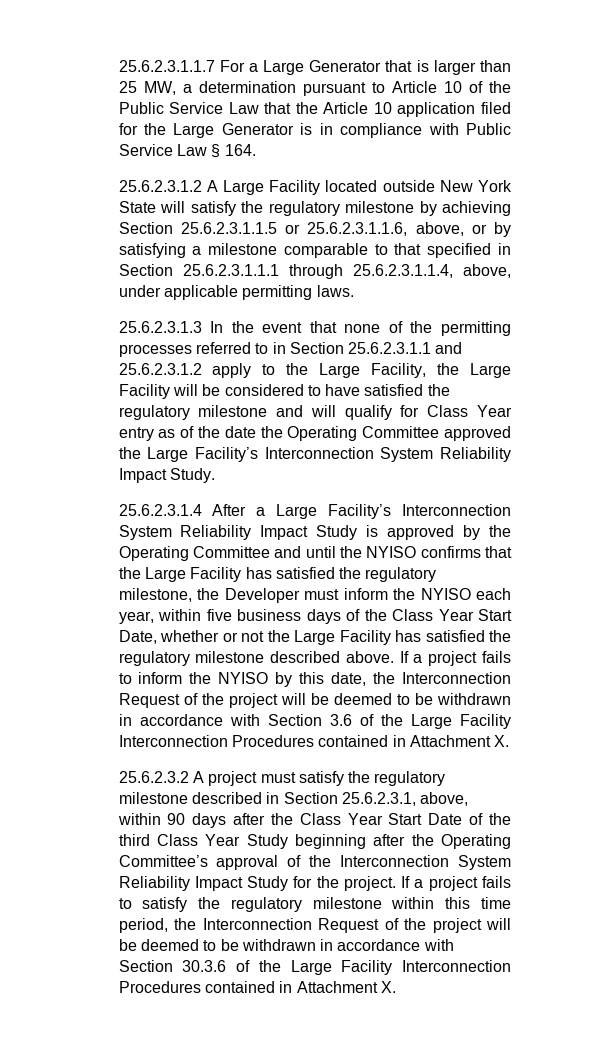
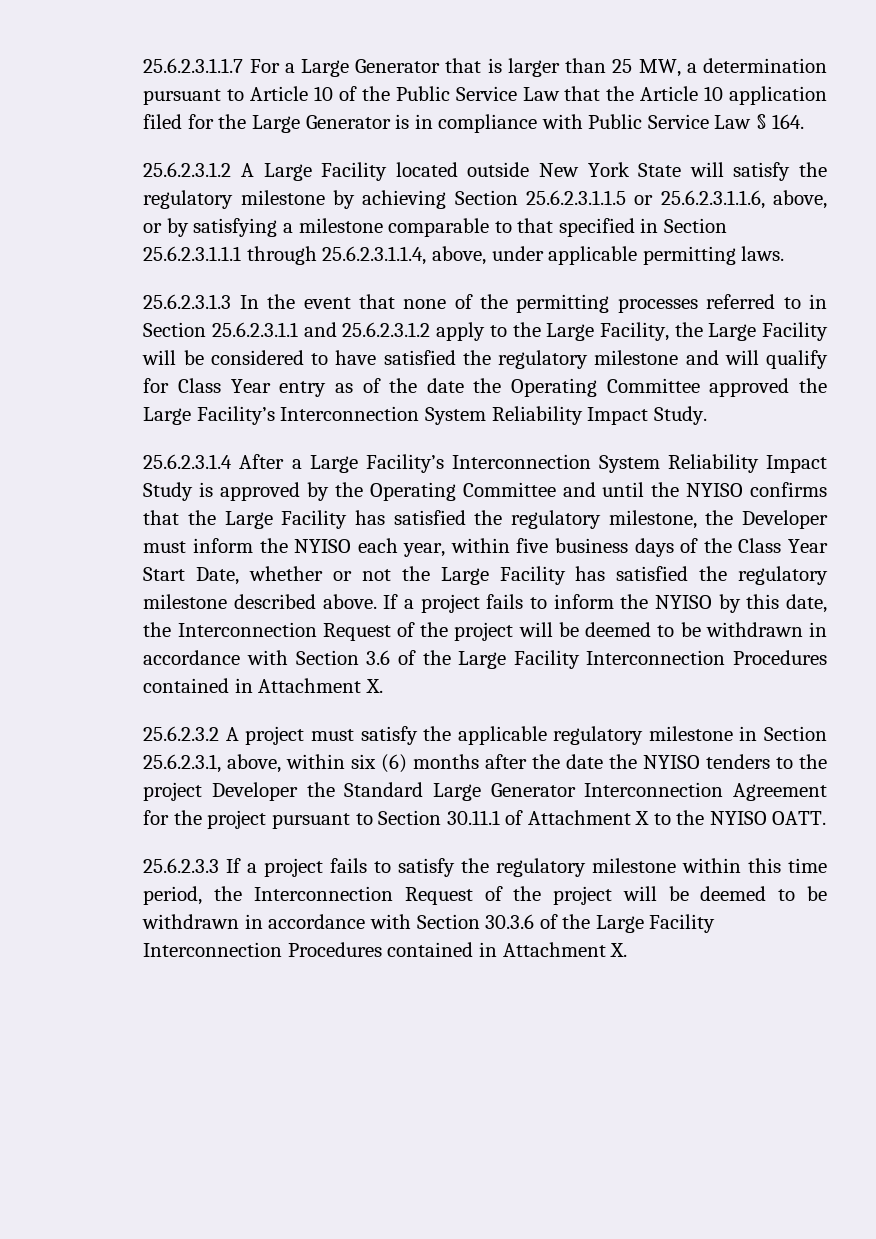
[374,771,446,786] [118,792,262,804] regulatory milestone described -> [457,726,733,745] applicable regulatory milestone
[167,813,512,828] [118,834,512,849] [118,855,511,870] [118,876,396,891] 90 days after the Class Year Start Date of the third Class Year Study beginning after the Operating Committee’s approval of the Interconnection System Reliability Impact Study for the project. -> [351,754,827,773] [143,782,827,801] [143,810,827,829] [143,858,220,873] six (6) months after the date the NYISO tenders to the project Developer the Standard Large Generator Interconnection Agreement for the project pursuant to Section 30.11.1 of Attachment X to the NYISO OATT. // 25.6.2.3.3

